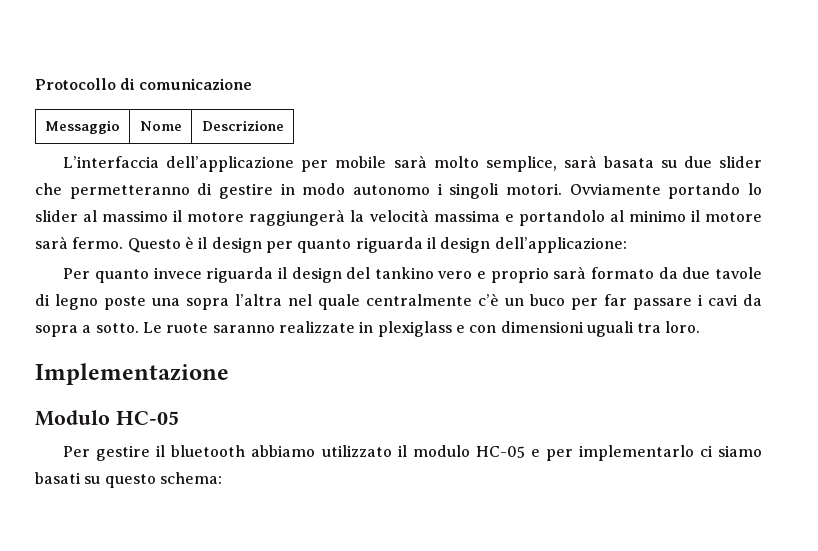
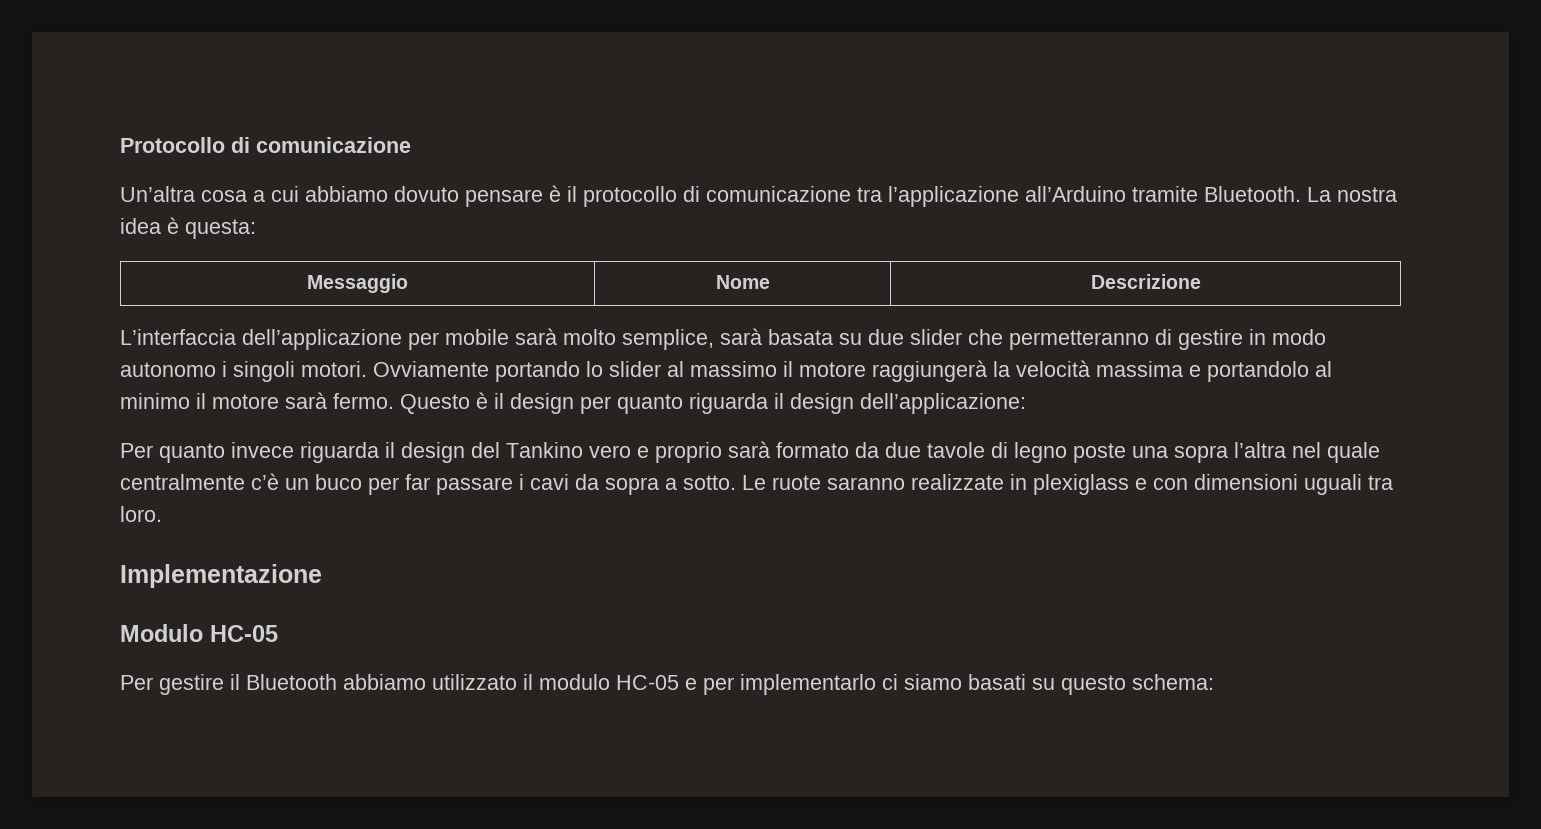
(252, 84) none -> [120,185,1397,207] [120,217,256,239] // Un’altra cosa a cui abbiamo dovuto pensare è il protocollo di comunicazione tra l’applicazione all’Arduino tramite Bluetooth. La nostra idea è questa:
[374,267,434,279] tankino -> [506,442,583,458] Tankino
[171,445,246,457] bluetooth -> [246,674,337,690] Bluetooth

